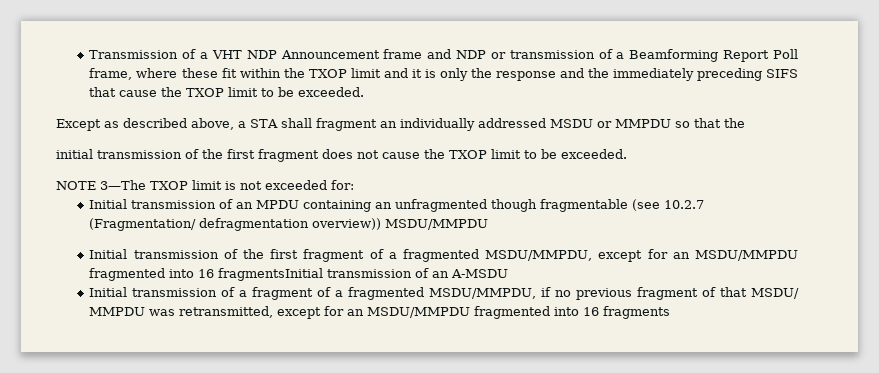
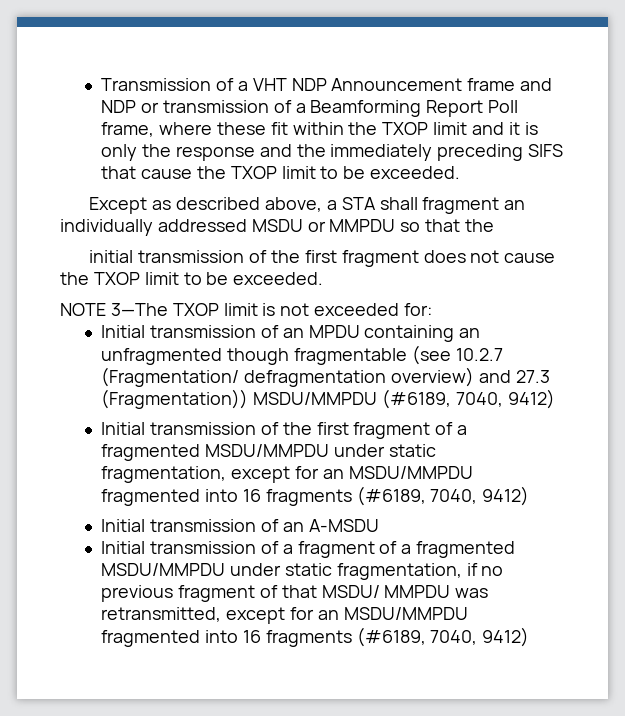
[312,218,489,230] overview)) MSDU/MMPDU -> [390,367,550,387] [101,389,555,409] overview) and 27.3 (Fragmentation)) MSDU/MMPDU (#6189, 7040, 9412)
[485,249,798,262] [89,268,324,281] MSDU/MMPDU, except for an MSDU/MMPDU fragmented into 16 fragmentsInitial -> [205,444,436,457] [101,466,473,483] [101,486,530,506] [101,519,146,532] MSDU/MMPDU under static fragmentation, except for an MSDU/MMPDU fragmented into 16 fragments (#6189, 7040, 9412) // Initial
[429,288,537,299] MSDU/MMPDU, -> [101,563,462,580] MSDU/MMPDU under static fragmentation,
(671, 312) none -> [356,627,530,647] (#6189, 7040, 9412)

